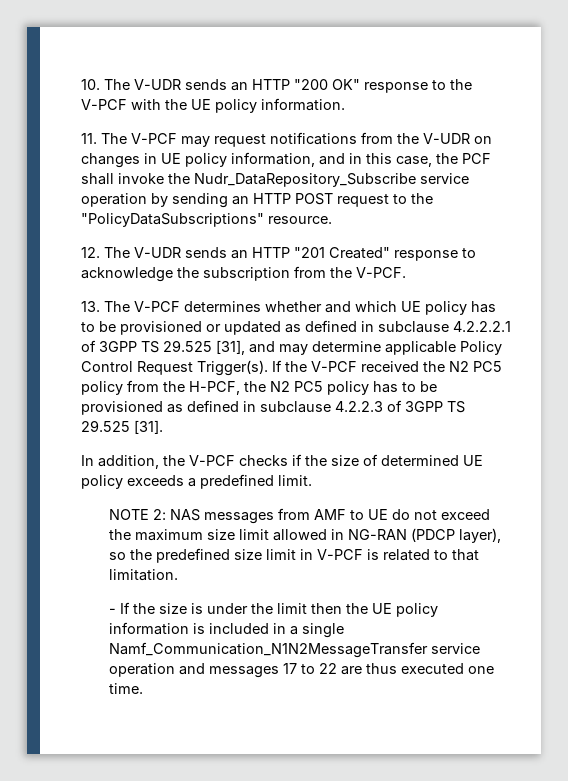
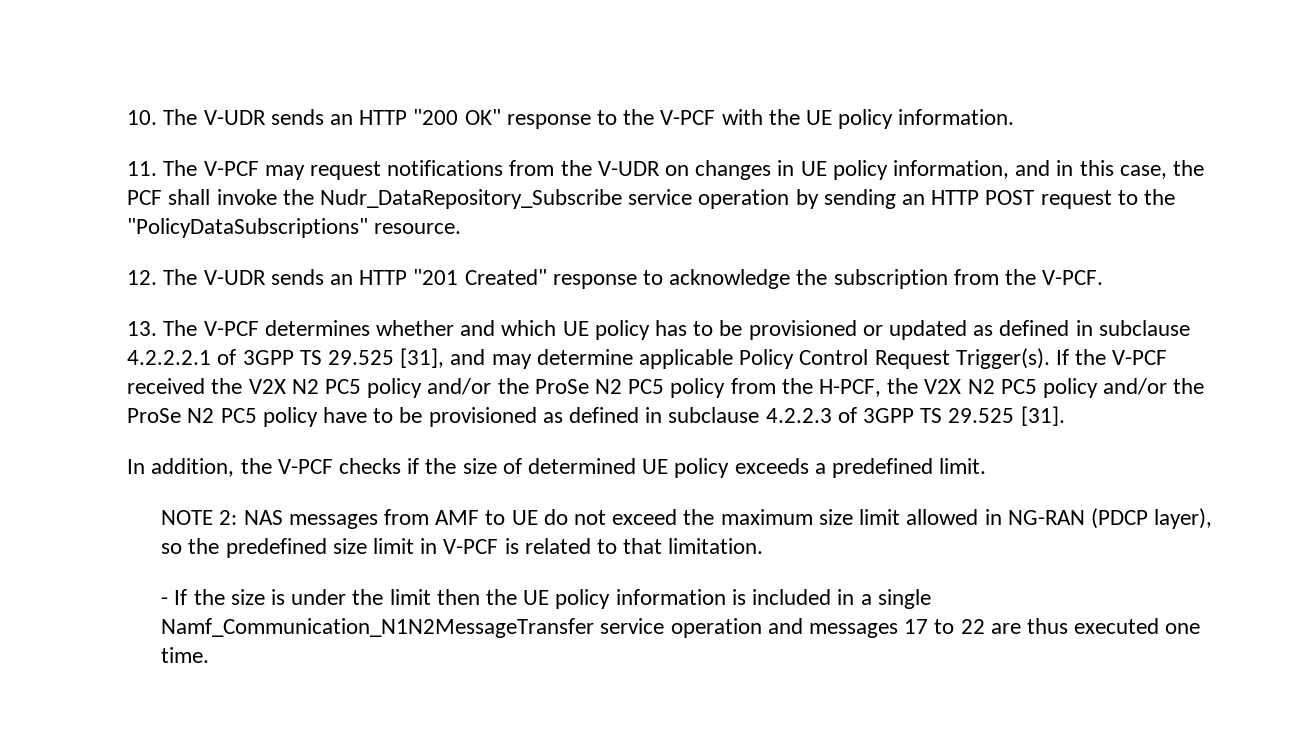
(446, 366) none -> [248,378,589,398] V2X N2 PC5 policy and/or the ProSe
[270,381,399,395] N2 PC5 policy has -> [924,378,1205,398] [127,407,367,427] V2X N2 PC5 policy and/or the ProSe N2 PC5 policy have

